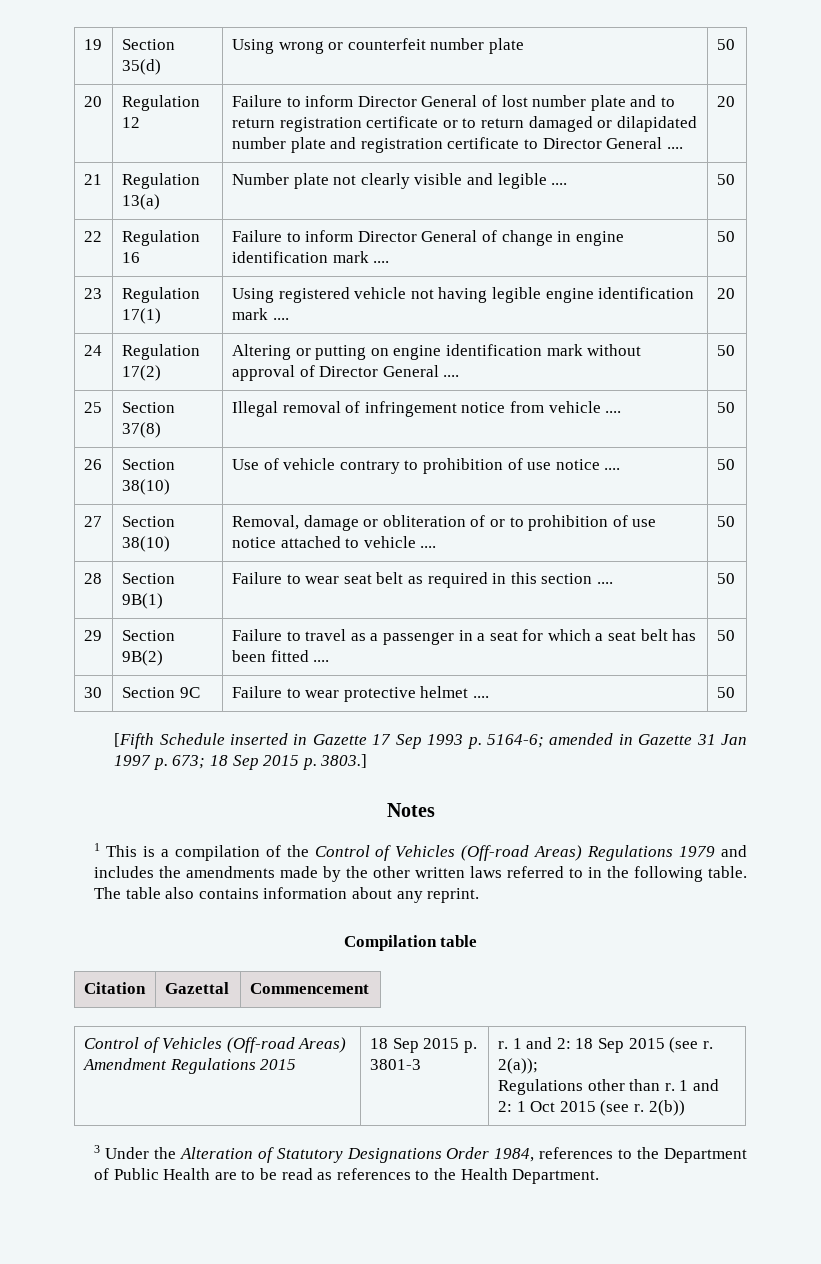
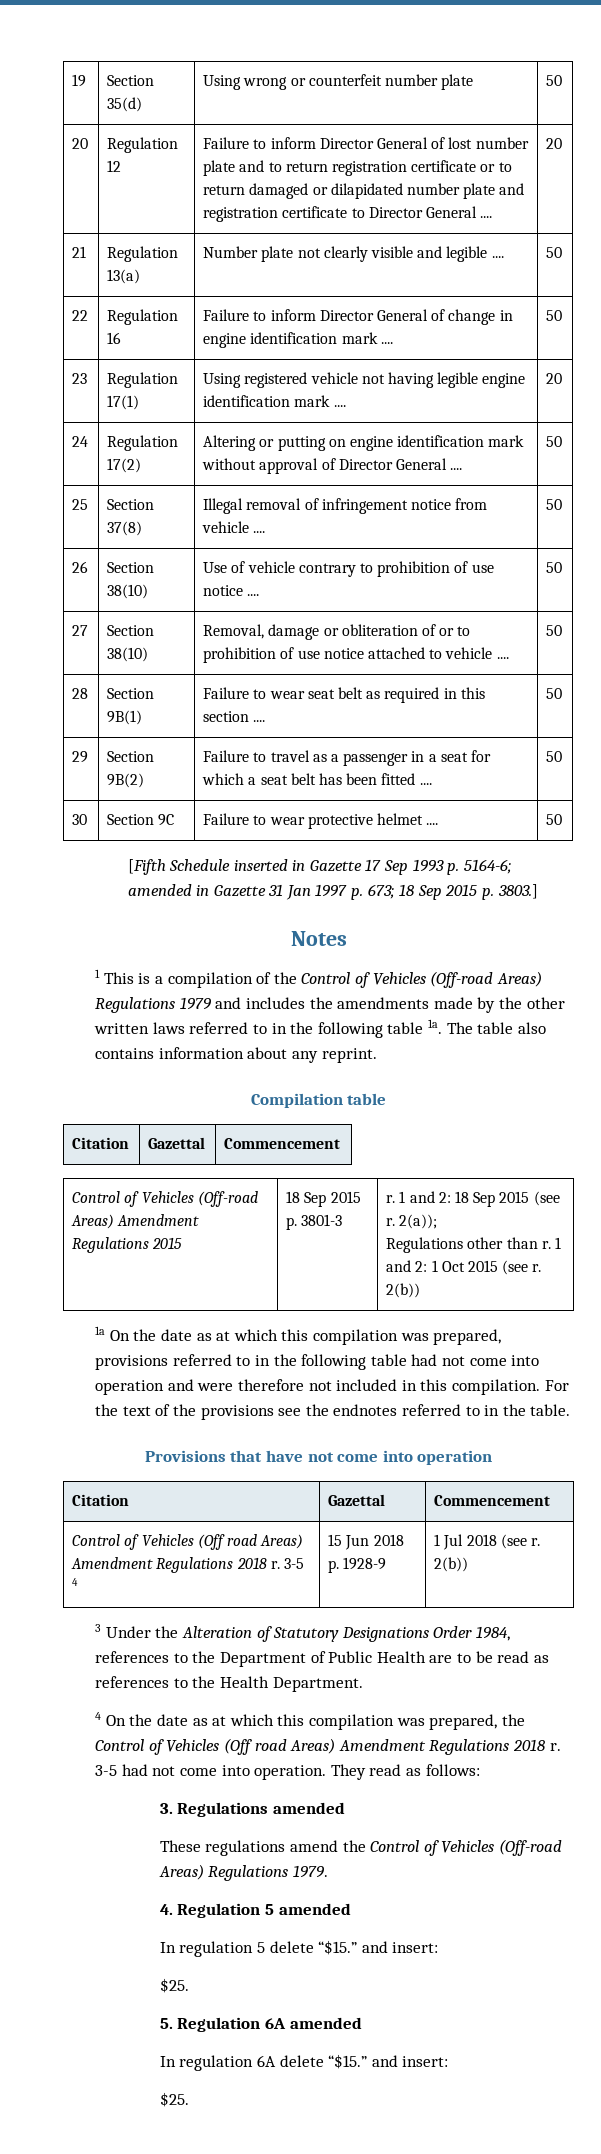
[708,866,747,878] table. -> [387,1019,442,1034] table 1a.
(685, 1108) none -> [95,1326,502,1345] [95,1354,540,1370] [95,1379,569,1395] [95,1404,571,1420] [144,1450,493,1465] [72,1494,130,1506] [328,1494,386,1506] [434,1495,551,1506] [72,1534,304,1550] [71,1557,304,1573] [72,1578,79,1586] [328,1534,404,1550] [328,1557,387,1573] [434,1534,540,1550] [434,1557,469,1572] // 1a On the date as at which this compilation was prepared, provisions referred to in the following table had not come into operation and were therefore not included in this compilation. For the text of the provisions see the endnotes referred to in the table. // Provisions that have not come into operation // Citation | Gazettal | Commencement // Control of Vehicles (Off road Areas) Amendment Regulations 2018 r. 3-5 4 | 15 Jun 2018 p. 1928-9 | 1 Jul 2018 (see r. 2(b))
(600, 1176) none -> [95,1712,525,1730] [95,1738,561,1755] [95,1764,480,1780] [159,1802,345,1817] [159,1839,562,1856] [158,1864,328,1881] [159,1903,351,1918] [159,1940,439,1957] [159,1978,189,1993] [159,2017,362,2032] [159,2054,449,2071] [159,2092,189,2107] // 4 On the date as at which this compilation was prepared, the Control of Vehicles (Off road Areas) Amendment Regulations 2018 r. 3-5 had not come into operation. They read as follows: // 3. Regulations amended // These regulations amend the Control of Vehicles (Off-road Areas) Regulations 1979. // 4. Regulation 5 amended // In regulation 5 delete “$15.” and insert: // $25. // 5. Regulation 6A amended // In regulation 6A delete “$15.” and insert: // $25.

